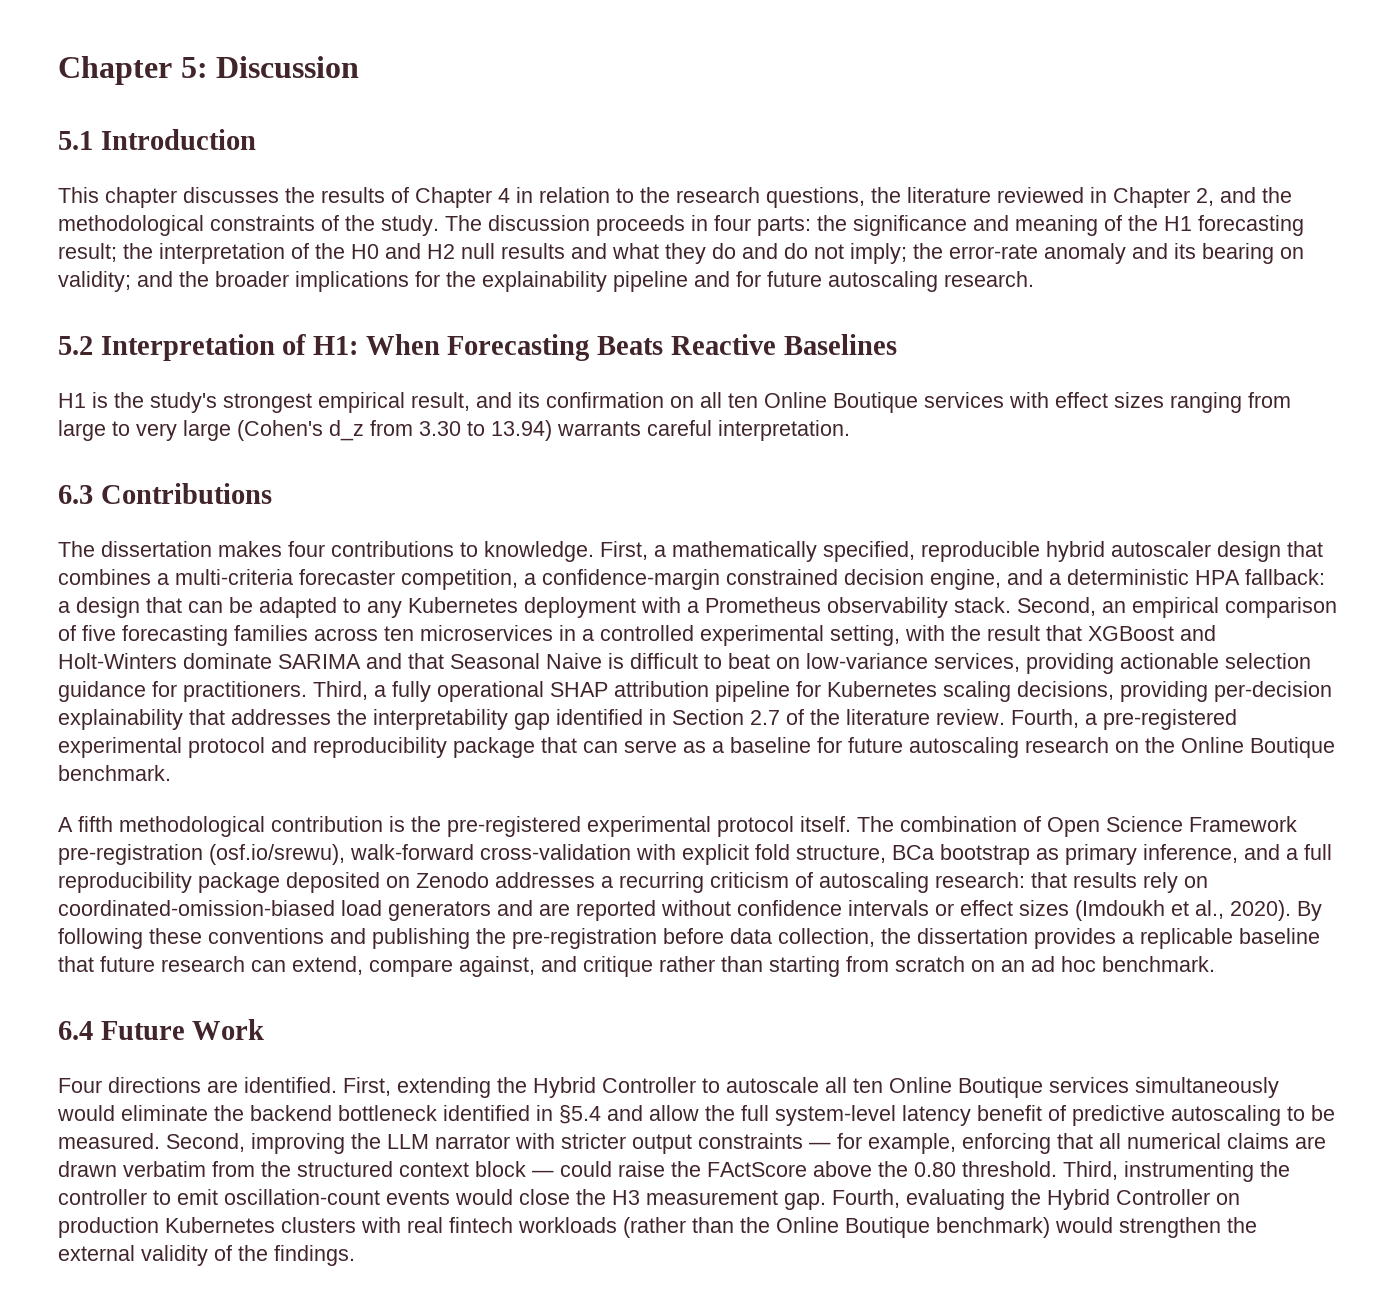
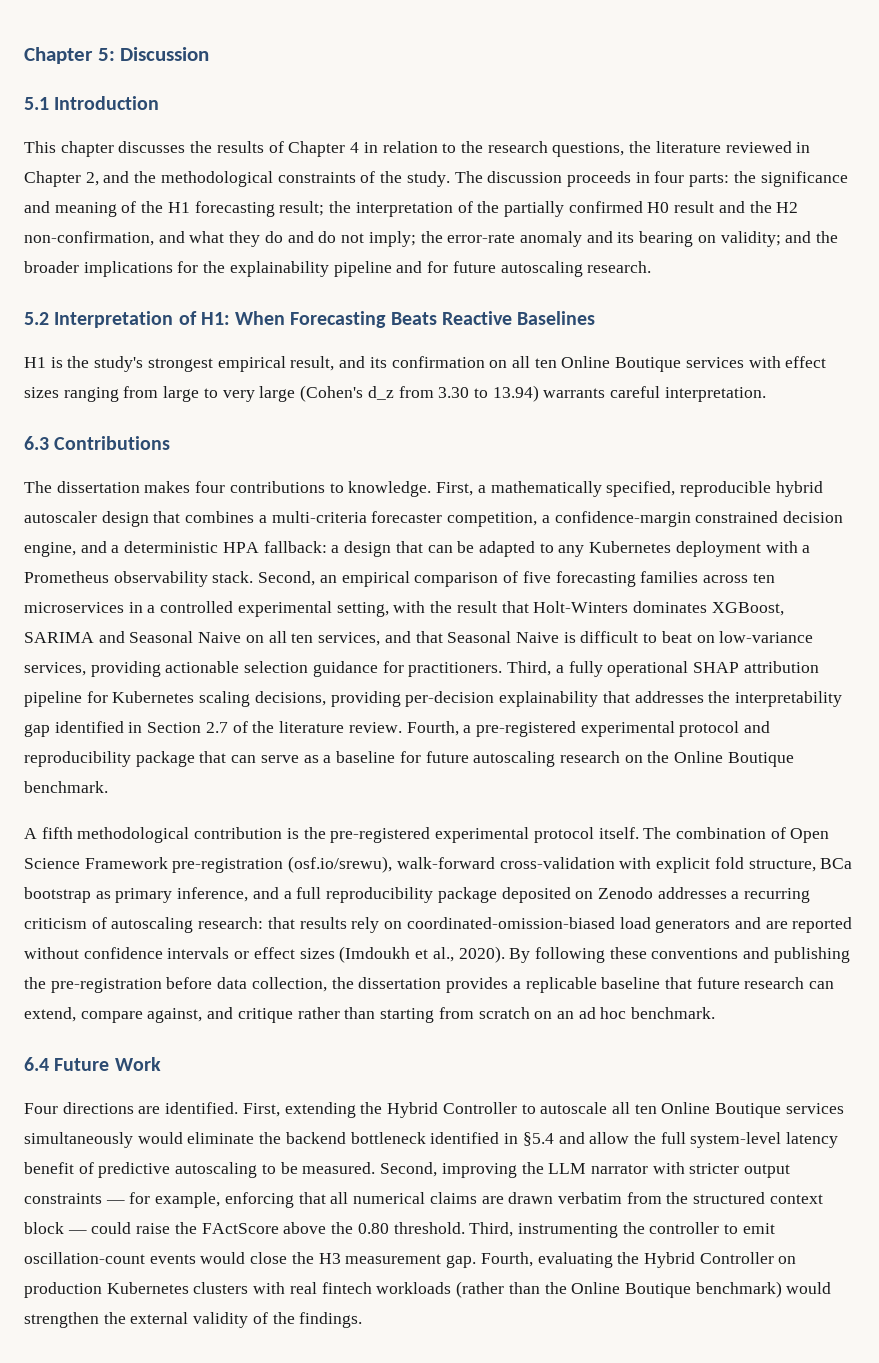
[351,243,565,259] H0 and H2 null results -> [503,201,799,217] [24,231,154,246] partially confirmed H0 result and the H2 non-confirmation,
[1088,625,1216,641] [58,653,361,669] XGBoost and Holt-Winters dominate SARIMA -> [533,601,784,616] [24,631,381,646] Holt-Winters dominates XGBoost, SARIMA and Seasonal Naive on all ten services,

